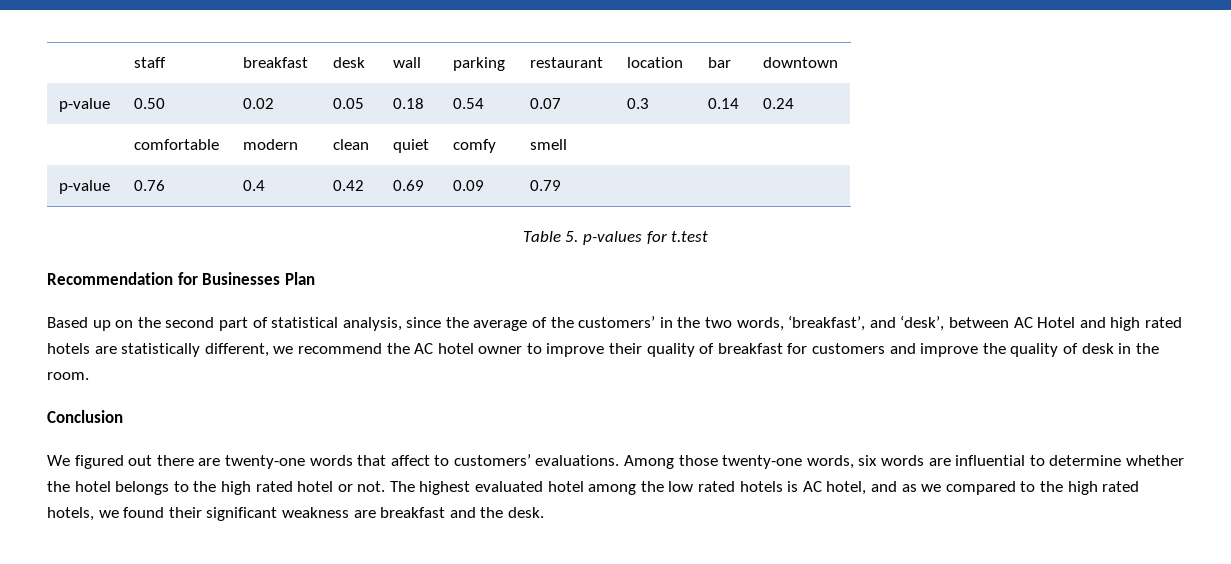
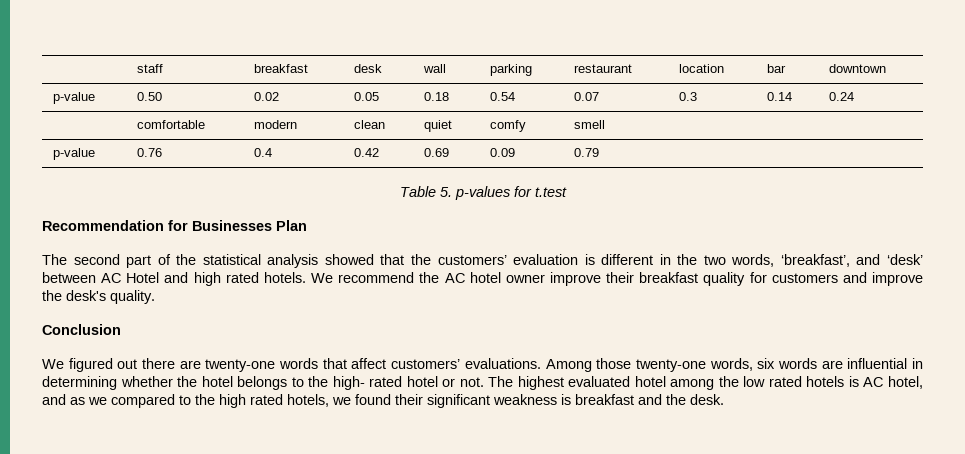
[47,316,656,331] Based up on the second part of statistical analysis, since the average of the customers’ -> [42,254,654,268] The second part of the statistical analysis showed that the customers’ evaluation is different
[900,315,945,331] ‘desk’, -> [886,254,923,265] ‘desk’
[47,343,294,357] hotels are statistically different, we -> [263,272,334,283] hotels. We
[526,343,542,354] to -> (545, 278) none
[646,343,783,357] quality of breakfast -> [639,272,746,286] breakfast quality
[1010,343,1159,357] [47,372,89,380] quality of desk in the room. -> [66,290,155,304] desk's quality.
[434,455,450,466] to -> (387, 363) none
[1029,455,1122,466] to determine -> [912,358,924,369] [42,376,117,390] in determining
[220,481,251,495] high -> [332,376,365,390] high-
[353,510,376,518] are -> [561,394,571,405] is

